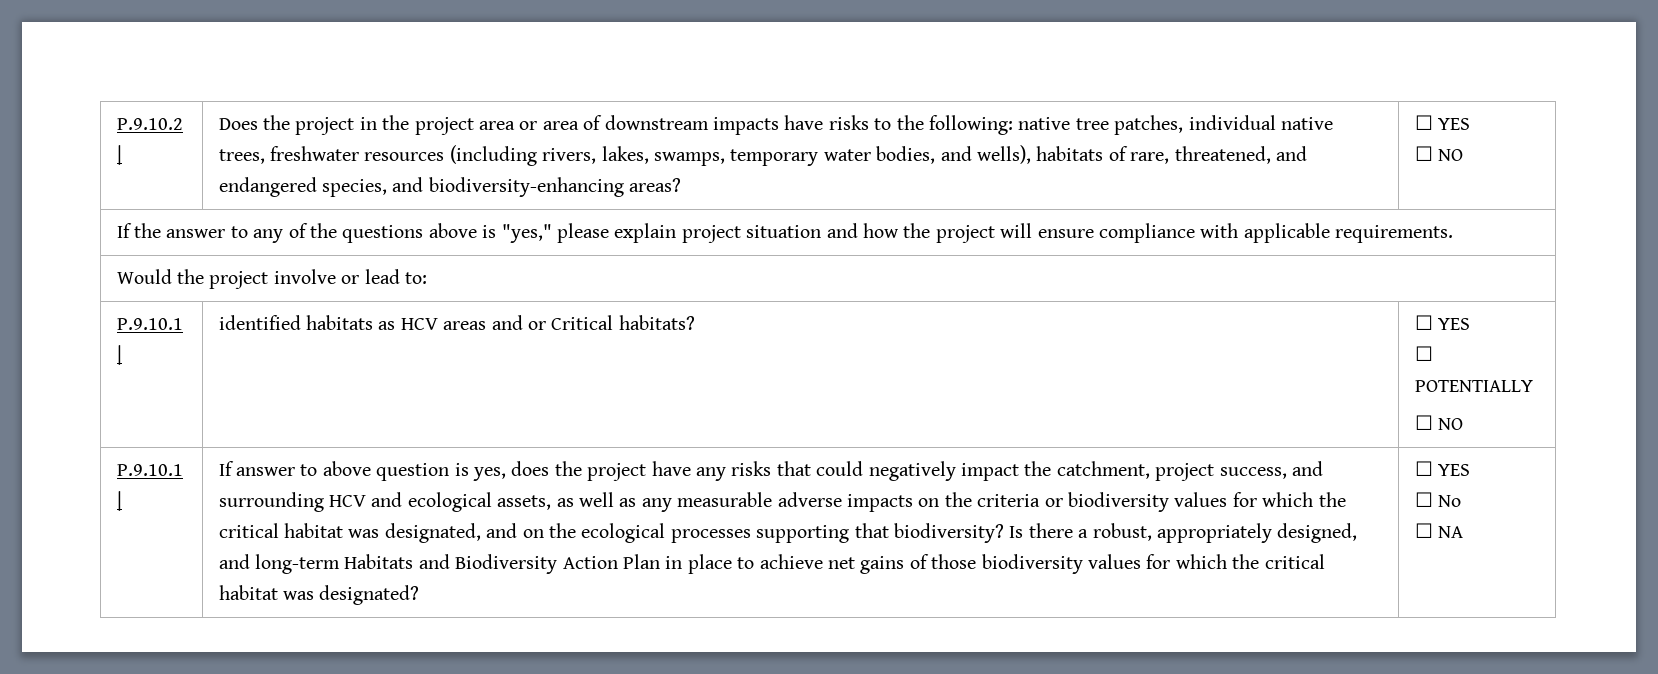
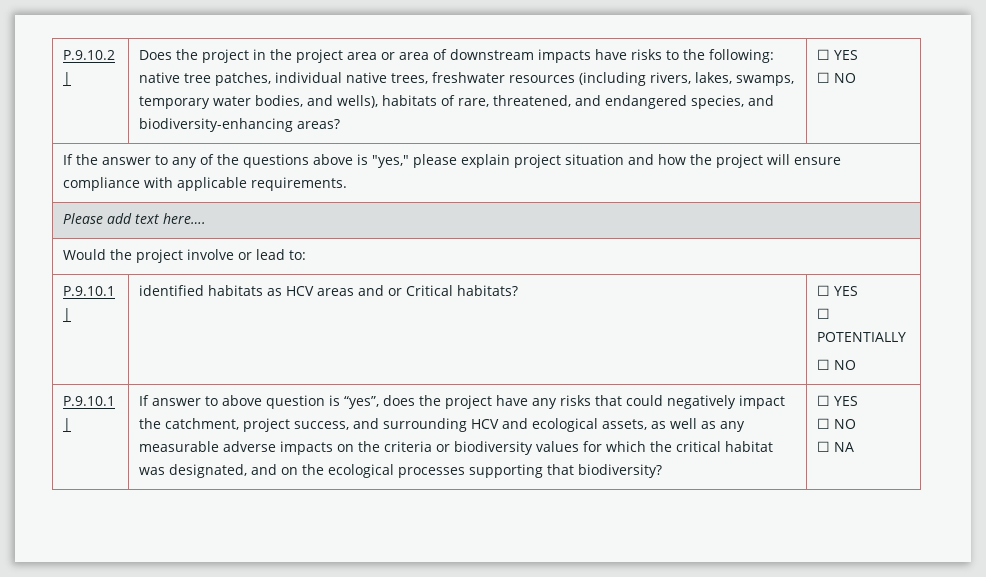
(1454, 234) none -> [62,213,206,224] // Please add text here….
[473,467,507,481] yes, -> [343,396,379,409] “yes”,
[1009,523,1358,543] [218,554,1325,574] [218,585,420,605] [1414,461,1471,476] [1414,492,1462,507] Is there a robust, appropriately designed, and long-term Habitats and Biodiversity Action Plan in place to achieve net gains of those biodiversity values for which the critical habitat was designated? | ☐ YES // ☐ No -> [816,395,858,406] [816,418,856,429] | ☐ YES // ☐ NO

